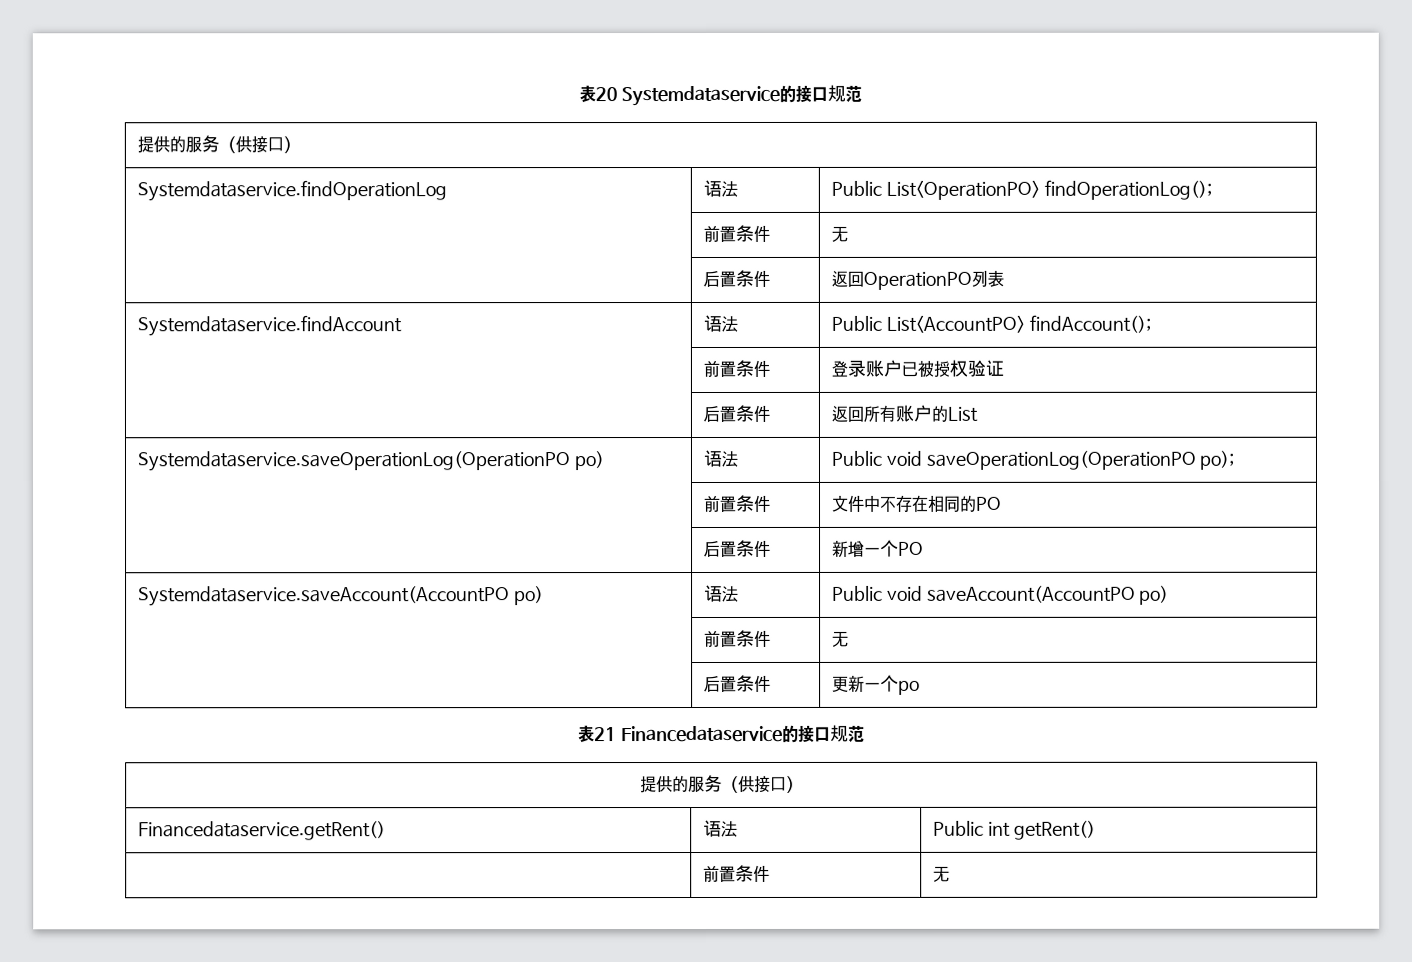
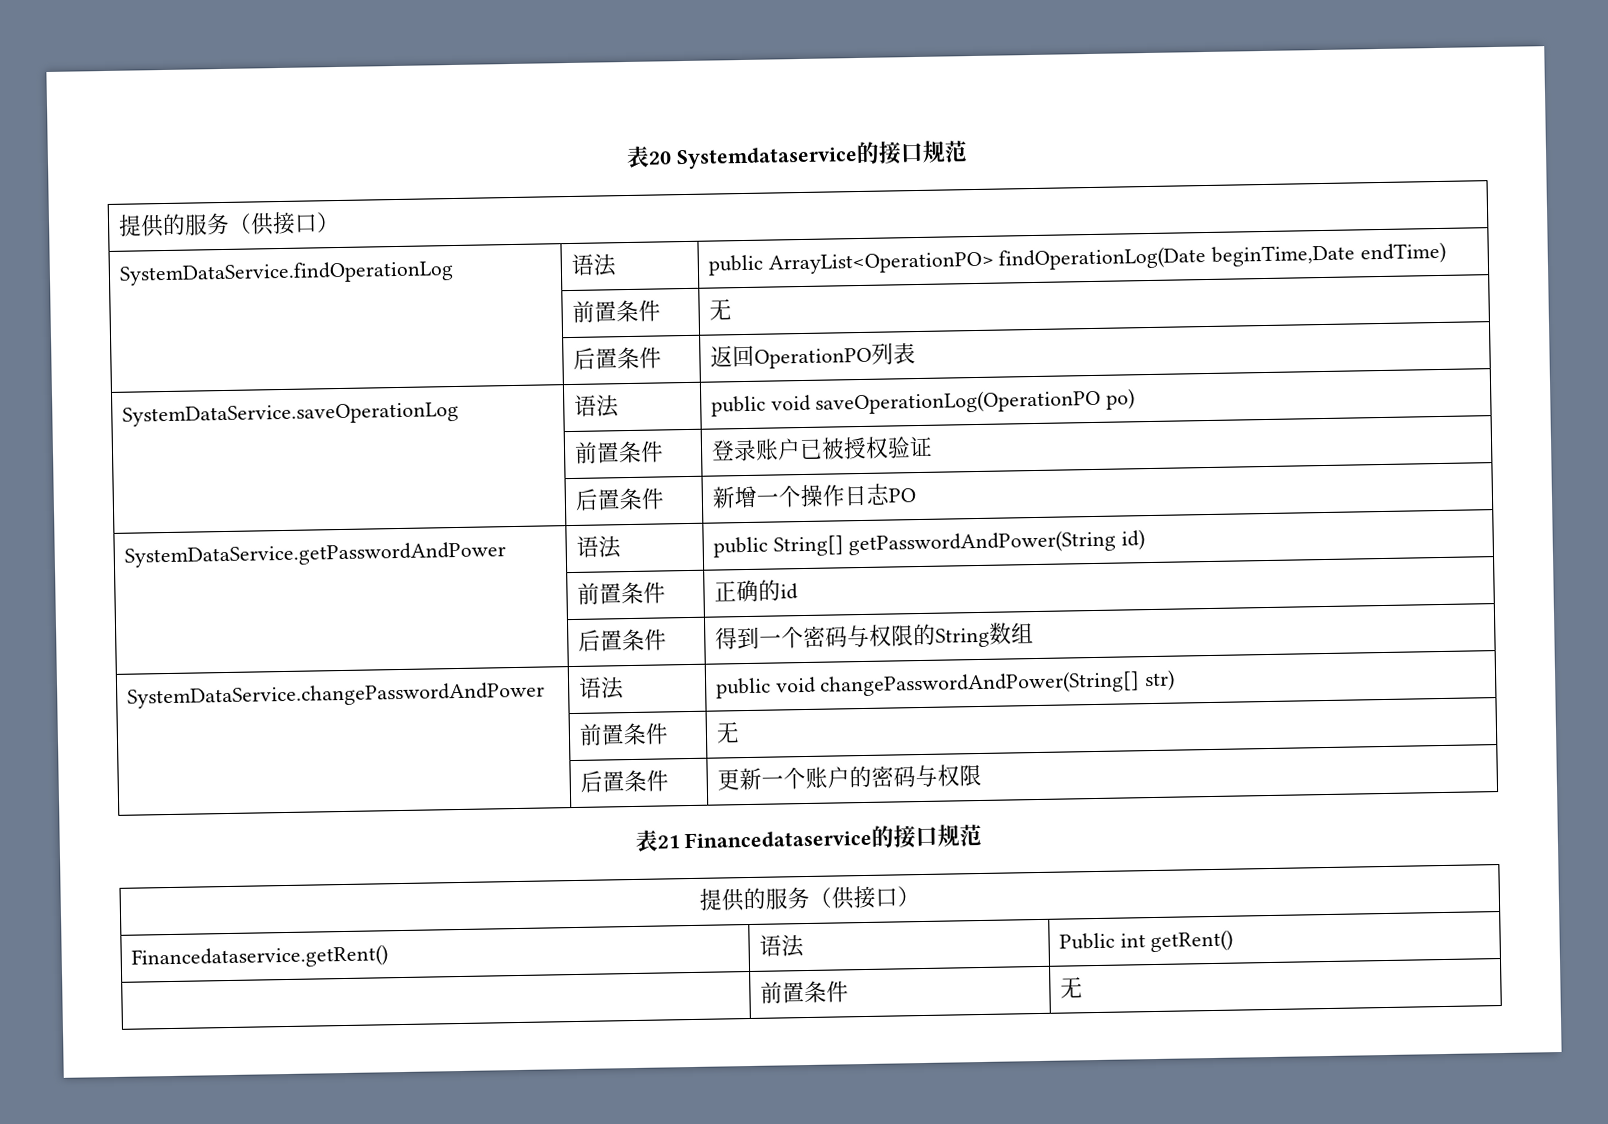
[136,180,447,202] [702,179,738,198] [830,179,1212,200] Systemdataservice.findOperationLog | 语法 | Public List<OperationPO> findOperationLog(); -> [118,260,454,286] [570,253,617,277] [707,241,1446,276] SystemDataService.findOperationLog | 语法 | public ArrayList<OperationPO> findOperationLog(Date beginTime,Date endTime)
[136,315,402,337] [702,314,738,333] [830,314,1151,333] Systemdataservice.findAccount | 语法 | Public List<AccountPO> findAccount(); -> [121,401,459,427] [573,394,619,418] [710,388,1136,417] SystemDataService.saveOperationLog | 语法 | public void saveOperationLog(OperationPO po)
[830,404,978,423] [136,451,604,472] [702,449,738,468] [830,450,1235,470] [703,494,771,513] [831,494,1002,513] [703,539,771,558] [831,539,924,558] [137,586,544,607] [703,584,739,603] [831,585,1170,605] 返回所有账户的List // Systemdataservice.saveOperationLog(OperationPO po) | 语法 | Public void saveOperationLog(OperationPO po); // | 前置条件 | 文件中不存在相同的PO // | 后置条件 | 新增一个PO // Systemdataservice.saveAccount(AccountPO po) | 语法 | Public void saveAccount(AccountPO po) -> [711,483,916,509] [123,541,506,568] [575,535,621,559] [712,529,1146,558] [576,581,666,605] [713,579,798,603] [577,628,667,652] [714,622,1034,650] [126,681,545,709] [577,676,624,700] [715,669,1176,699] 新增一个操作日志PO // SystemDataService.getPasswordAndPower | 语法 | public String[] getPasswordAndPower(String id) // | 前置条件 | 正确的id // | 后置条件 | 得到一个密码与权限的String数组 // SystemDataService.changePasswordAndPower | 语法 | public void changePasswordAndPower(String[] str)
[897,680,920,695] po -> [804,763,982,790] 账户的密码与权限

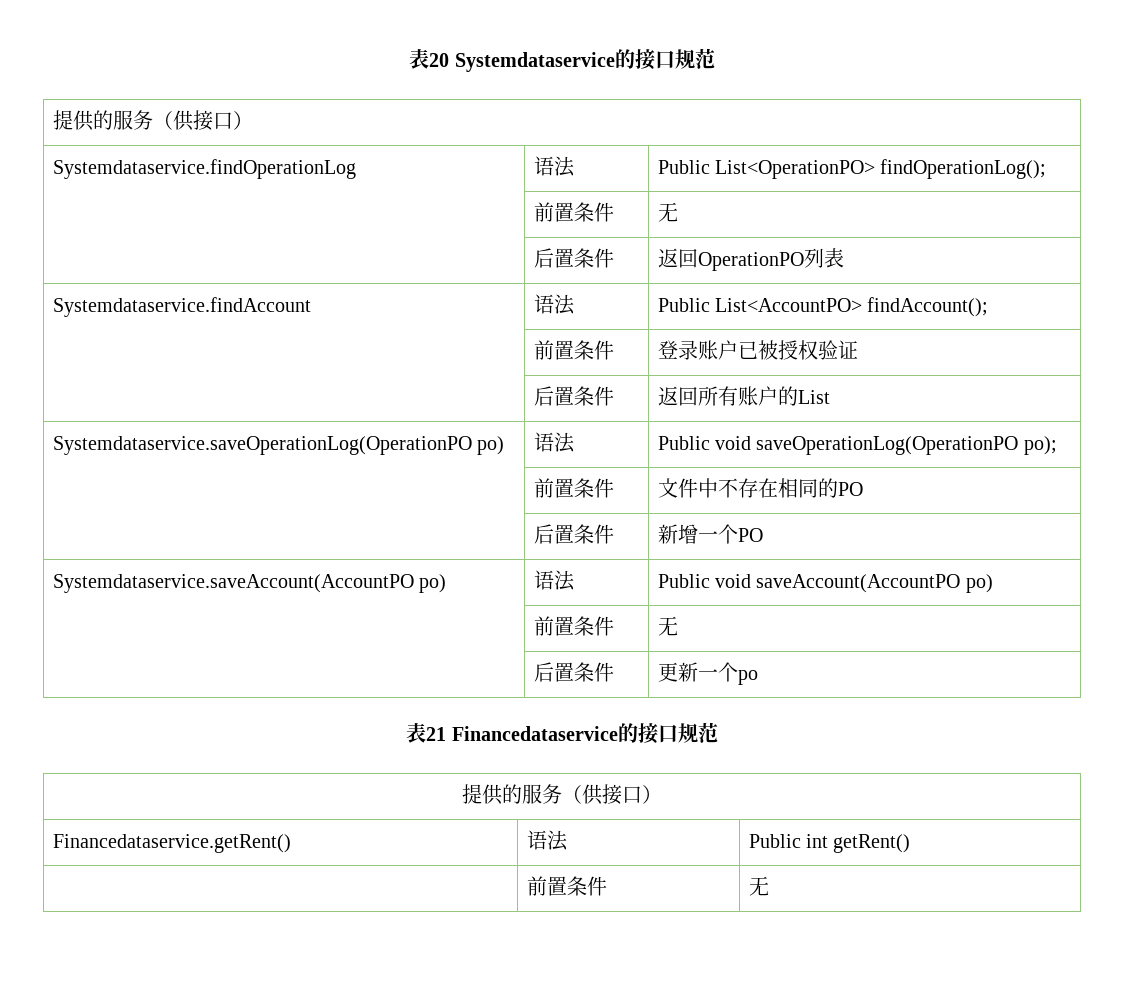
[118,260,454,286] [570,253,617,277] [707,241,1446,276] SystemDataService.findOperationLog | 语法 | public ArrayList<OperationPO> findOperationLog(Date beginTime,Date endTime) -> [52,159,356,179] [533,156,575,177] [657,159,1047,179] Systemdataservice.findOperationLog | 语法 | Public List<OperationPO> findOperationLog();
[121,401,459,427] [573,394,619,418] [710,388,1136,417] SystemDataService.saveOperationLog | 语法 | public void saveOperationLog(OperationPO po) -> [52,297,311,317] [533,294,575,315] [657,297,989,317] Systemdataservice.findAccount | 语法 | Public List<AccountPO> findAccount();
[711,483,916,509] [123,541,506,568] [575,535,621,559] [712,529,1146,558] [576,581,666,605] [713,579,798,603] [577,628,667,652] [714,622,1034,650] [126,681,545,709] [577,676,624,700] [715,669,1176,699] 新增一个操作日志PO // SystemDataService.getPasswordAndPower | 语法 | public String[] getPasswordAndPower(String id) // | 前置条件 | 正确的id // | 后置条件 | 得到一个密码与权限的String数组 // SystemDataService.changePasswordAndPower | 语法 | public void changePasswordAndPower(String[] str) -> [657,386,830,406] [52,436,504,455] [533,432,575,453] [657,436,1057,455] [533,478,614,498] [657,478,863,498] [533,524,614,544] [657,524,763,544] [52,574,446,593] [533,570,575,591] [657,574,993,593] 返回所有账户的List // Systemdataservice.saveOperationLog(OperationPO po) | 语法 | Public void saveOperationLog(OperationPO po); // | 前置条件 | 文件中不存在相同的PO // | 后置条件 | 新增一个PO // Systemdataservice.saveAccount(AccountPO po) | 语法 | Public void saveAccount(AccountPO po)
[804,763,982,790] 账户的密码与权限 -> [737,670,758,685] po

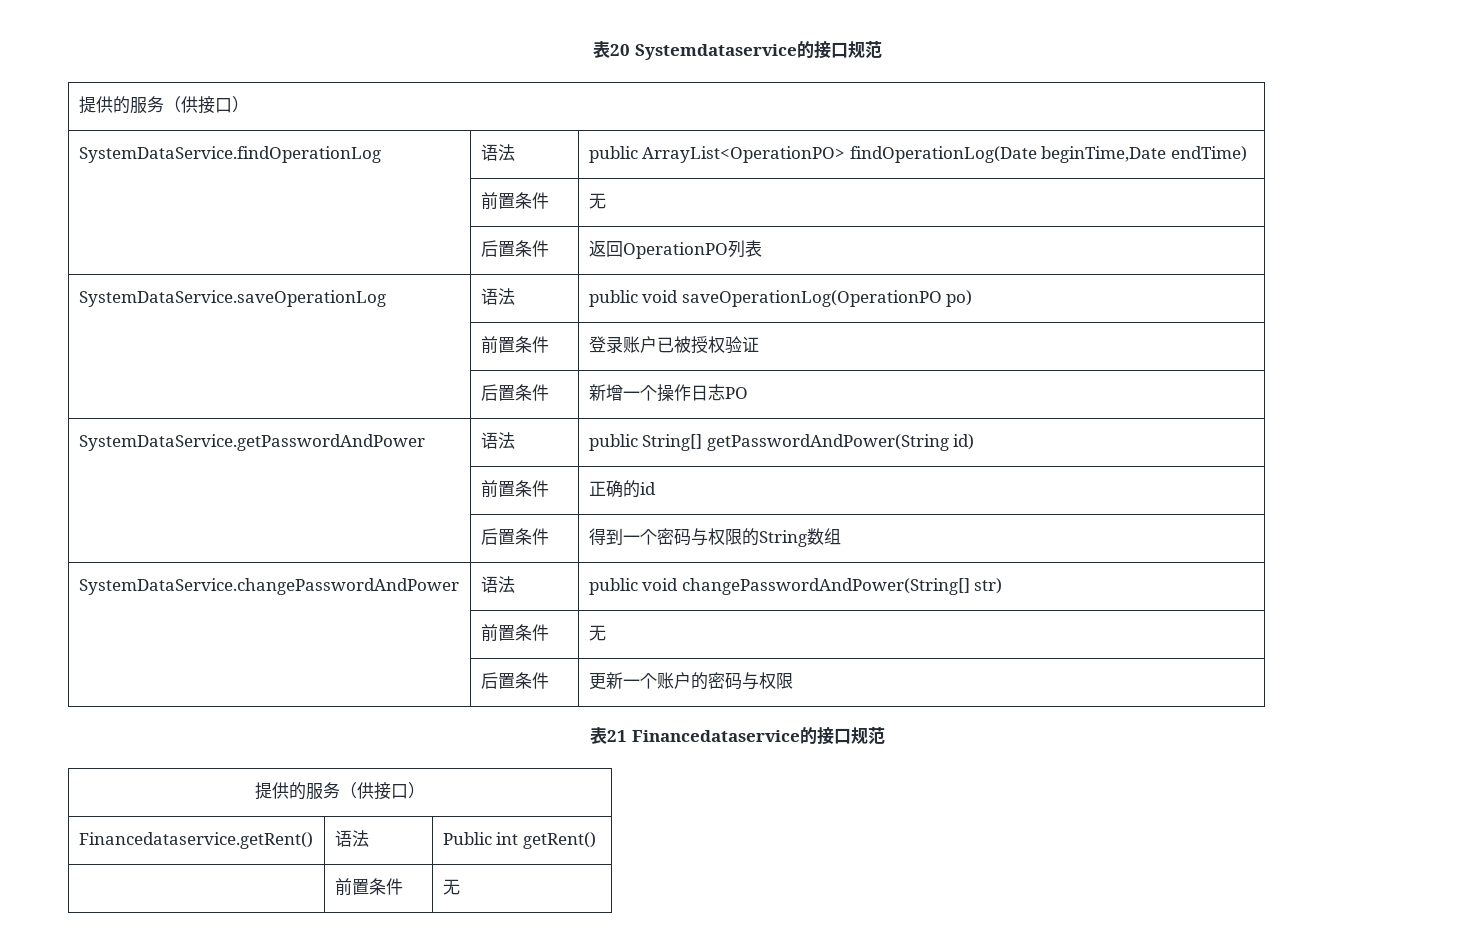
[52,159,356,179] [533,156,575,177] [657,159,1047,179] Systemdataservice.findOperationLog | 语法 | Public List<OperationPO> findOperationLog(); -> [78,146,381,163] [480,144,515,161] [588,146,1248,163] SystemDataService.findOperationLog | 语法 | public ArrayList<OperationPO> findOperationLog(Date beginTime,Date endTime)
[52,297,311,317] [533,294,575,315] [657,297,989,317] Systemdataservice.findAccount | 语法 | Public List<AccountPO> findAccount(); -> [78,290,386,307] [480,288,515,305] [588,290,973,307] SystemDataService.saveOperationLog | 语法 | public void saveOperationLog(OperationPO po)
[657,386,830,406] [52,436,504,455] [533,432,575,453] [657,436,1057,455] [533,478,614,498] [657,478,863,498] [533,524,614,544] [657,524,763,544] [52,574,446,593] [533,570,575,591] [657,574,993,593] 返回所有账户的List // Systemdataservice.saveOperationLog(OperationPO po) | 语法 | Public void saveOperationLog(OperationPO po); // | 前置条件 | 文件中不存在相同的PO // | 后置条件 | 新增一个PO // Systemdataservice.saveAccount(AccountPO po) | 语法 | Public void saveAccount(AccountPO po) -> [588,384,748,402] [78,434,425,451] [480,432,515,449] [588,434,975,451] [480,480,549,498] [588,480,656,498] [480,528,549,545] [588,528,841,547] [78,578,459,595] [480,576,515,593] [588,578,1003,595] 新增一个操作日志PO // SystemDataService.getPasswordAndPower | 语法 | public String[] getPasswordAndPower(String id) // | 前置条件 | 正确的id // | 后置条件 | 得到一个密码与权限的String数组 // SystemDataService.changePasswordAndPower | 语法 | public void changePasswordAndPower(String[] str)
[737,670,758,685] po -> [656,672,793,690] 账户的密码与权限

